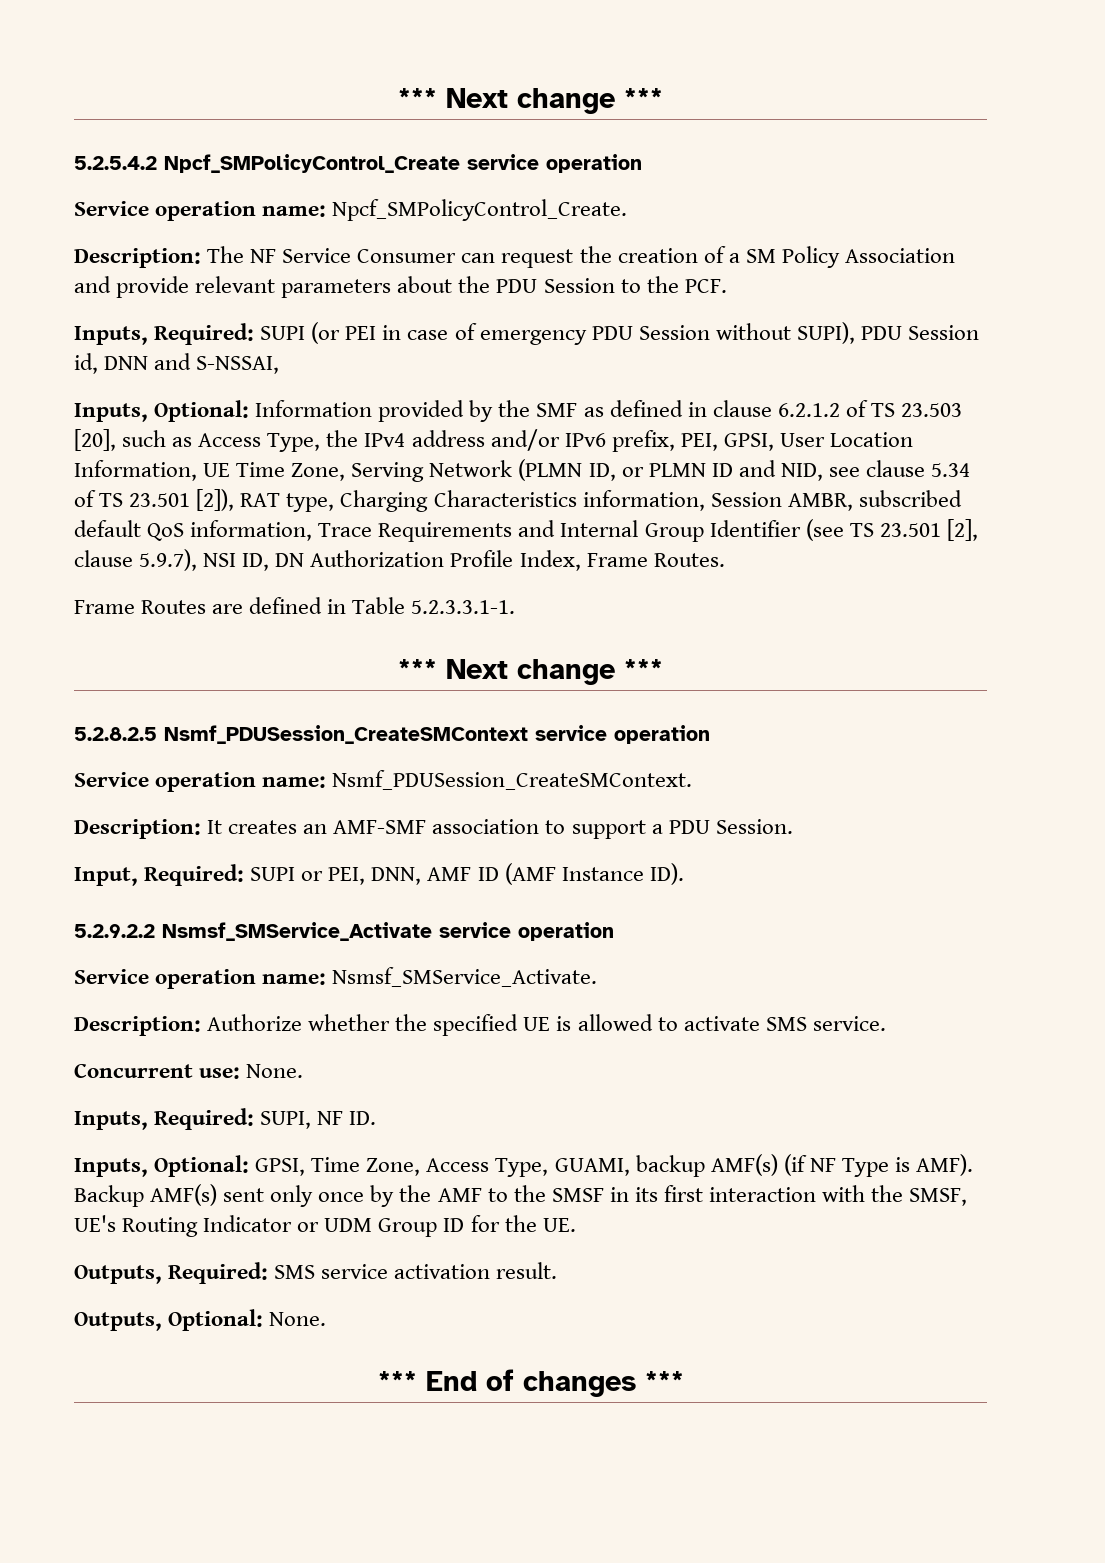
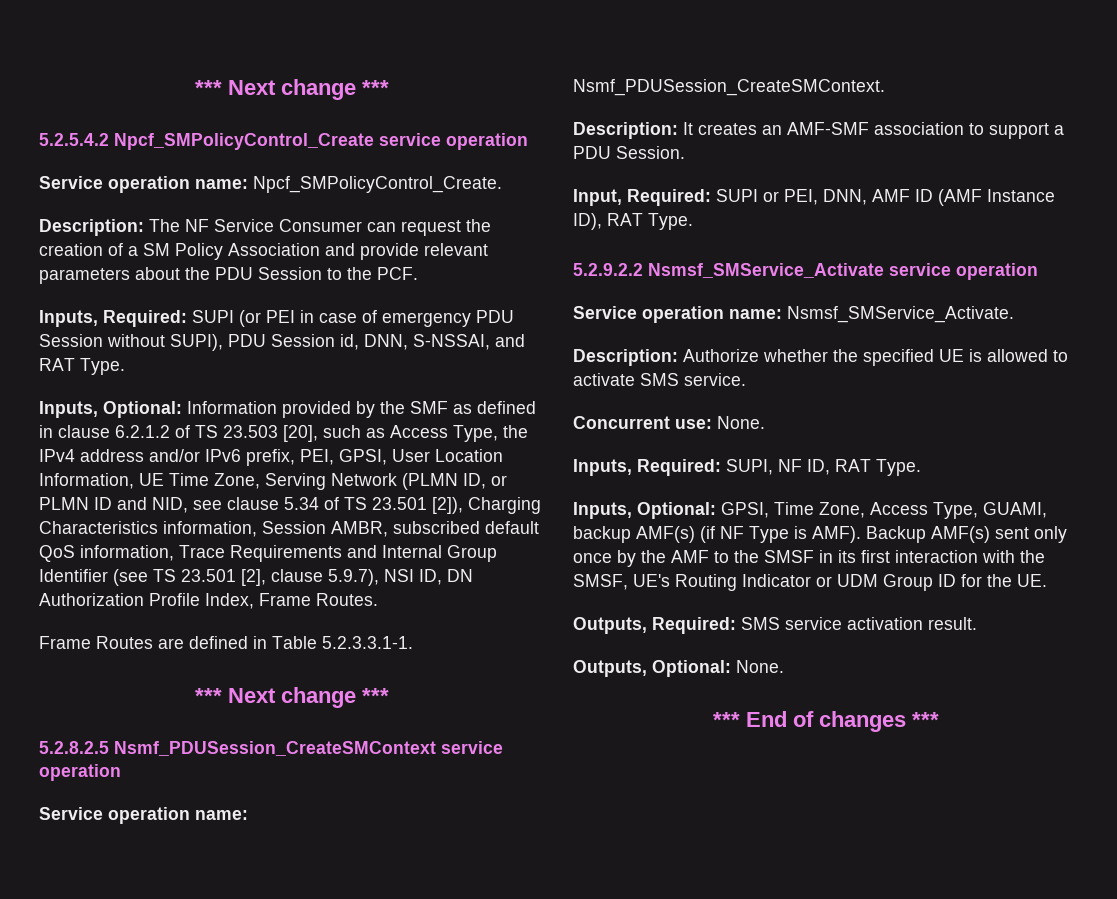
[104,353,280,374] DNN and S-NSSAI, -> [364,334,525,350] [39,358,125,375] DNN, S-NSSAI, and RAT Type.
[240,493,335,512] RAT type, -> (463, 505) none
[649,863,684,885] ID). -> [573,213,693,230] ID), RAT Type.
[349,1111,377,1125] ID. -> [807,459,921,476] ID, RAT Type.

